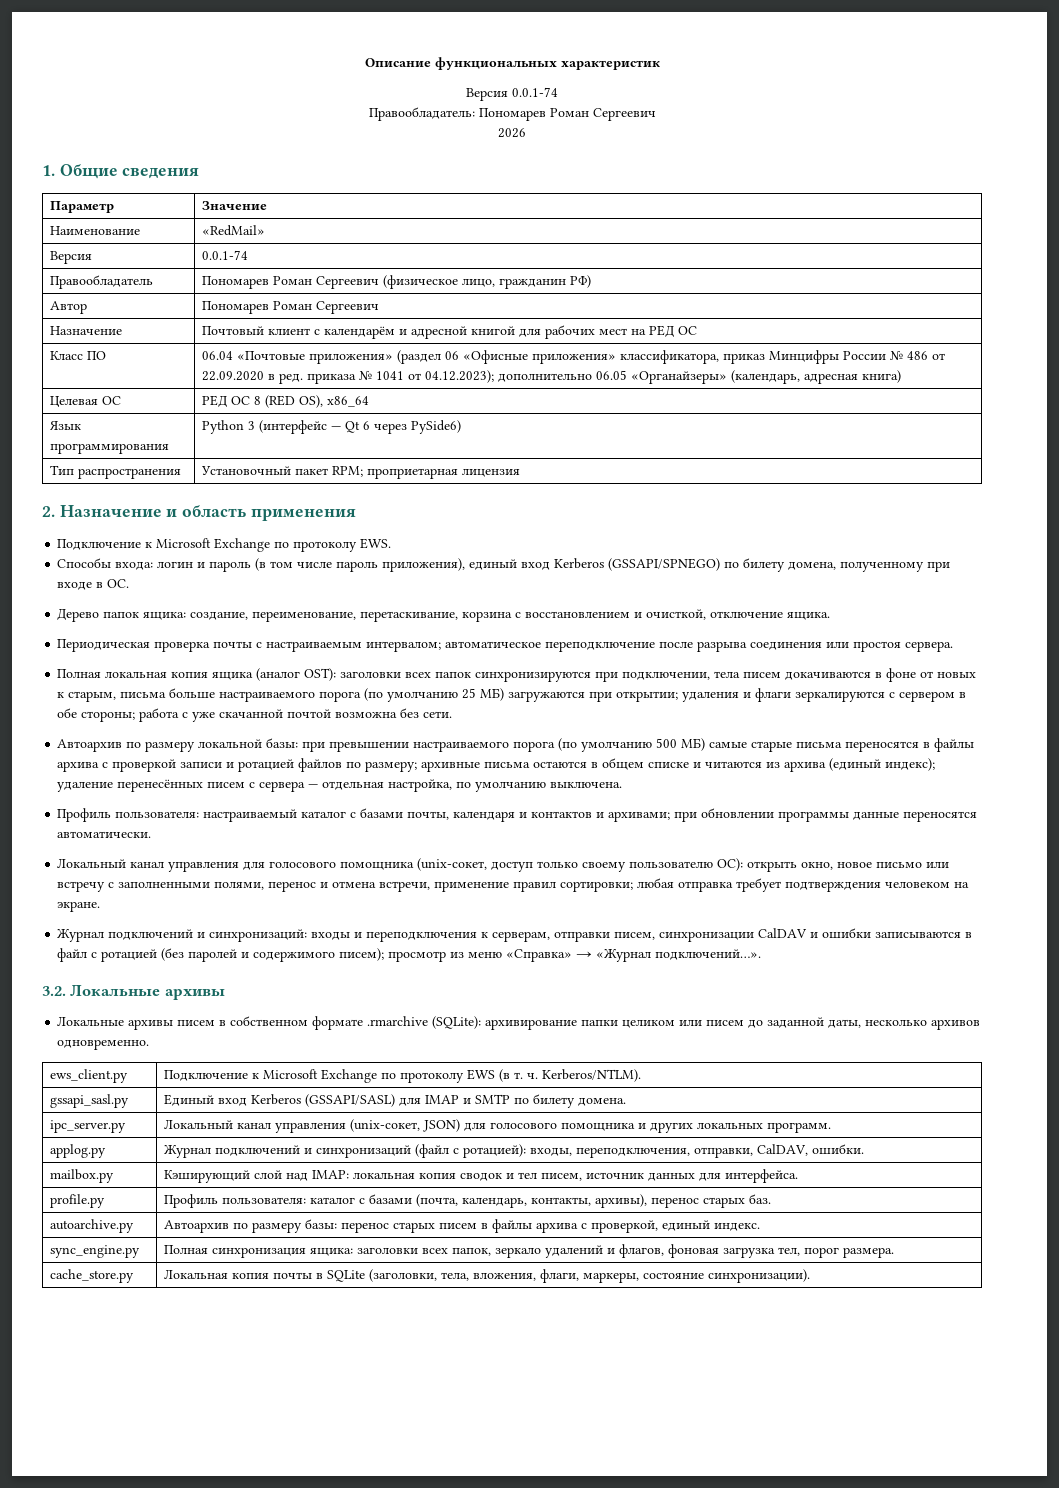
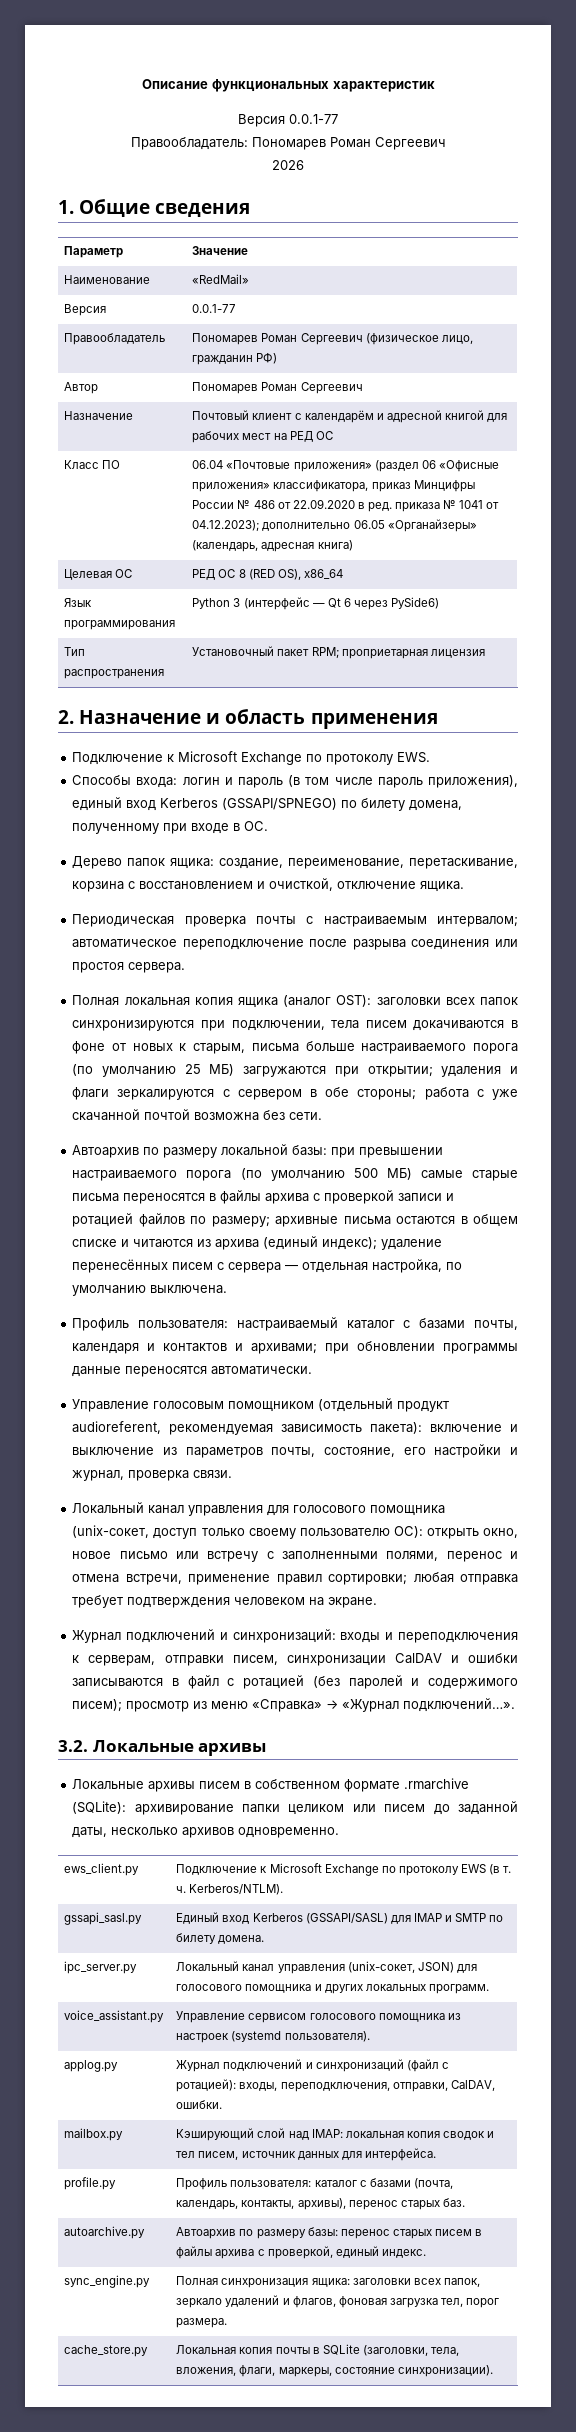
[512,87,558,97] 0.0.1-74 -> [289,114,338,124] 0.0.1-77
[201,250,248,260] 0.0.1-74 -> [192,304,237,313] 0.0.1-77
(152, 834) none -> [72,1398,450,1412] [72,1421,518,1435] [72,1444,518,1458] [72,1470,233,1481] // Управление голосовым помощником (отдельный продукт audioreferent, рекомендуемая зависимость пакета): включение и выключение из параметров почты, состояние, его настройки и журнал, проверка связи.
(831, 1127) none -> [64,2010,165,2023] [176,2011,461,2023] [176,2031,370,2043] // voice_assistant.py | Управление сервисом голосового помощника из настроек (systemd пользователя).

